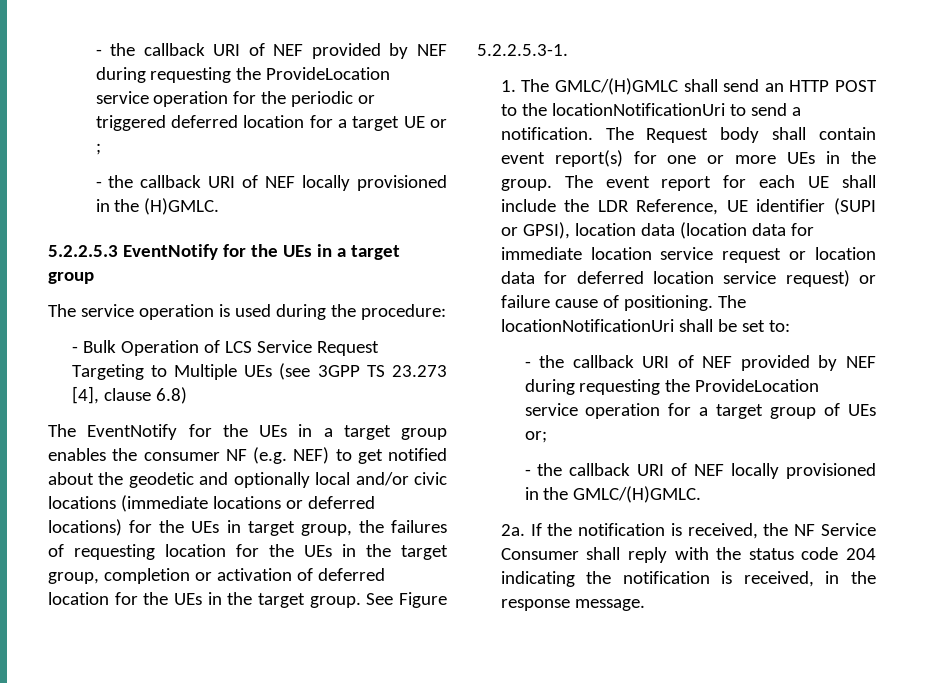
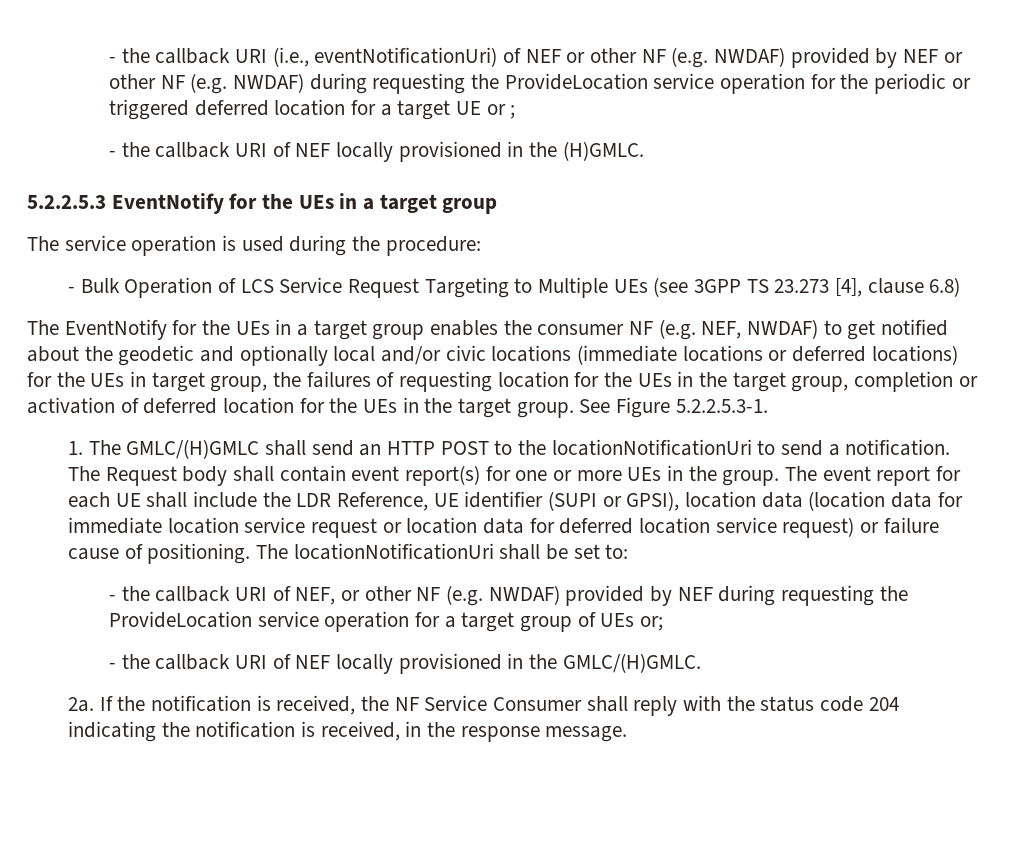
[95,43,447,59] - the callback URI of NEF provided by NEF -> [108,47,963,68] [108,73,304,94] - the callback URI (i.e., eventNotificationUri) of NEF or other NF (e.g. NWDAF) provided by NEF or other NF (e.g. NWDAF)
[293,447,330,464] NEF) -> [701,319,819,339] NEF, NWDAF)
[702,356,733,368] NEF -> [295,585,560,606] NEF, or other NF (e.g. NWDAF)

